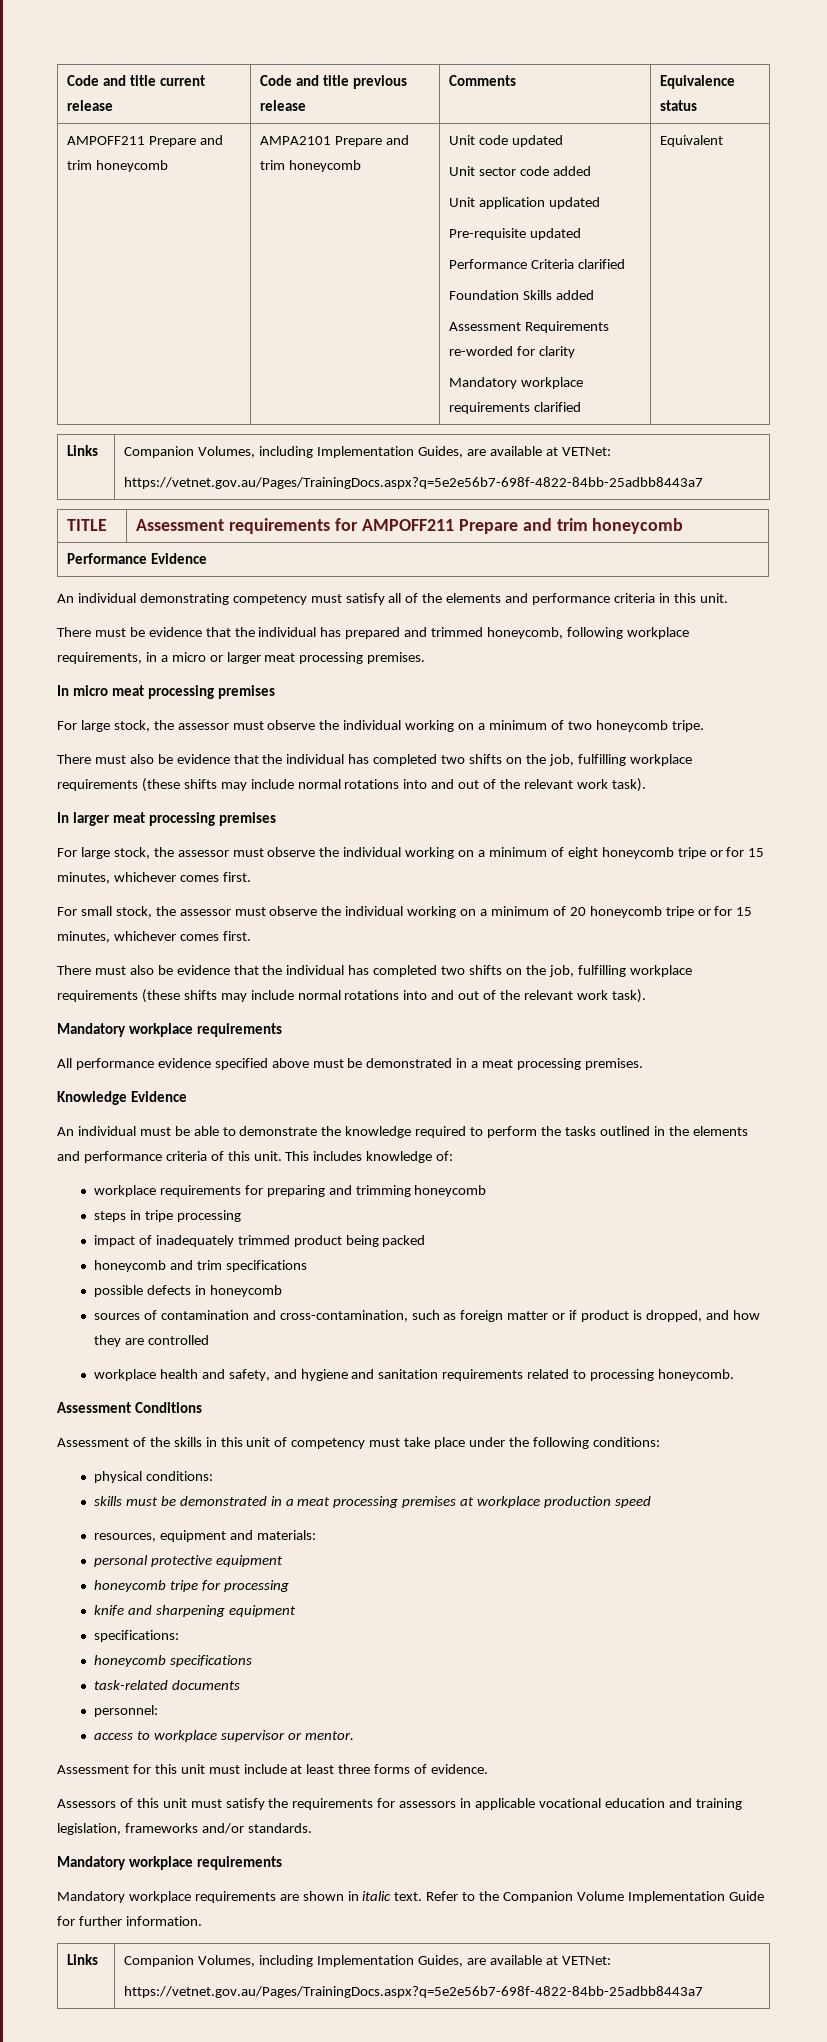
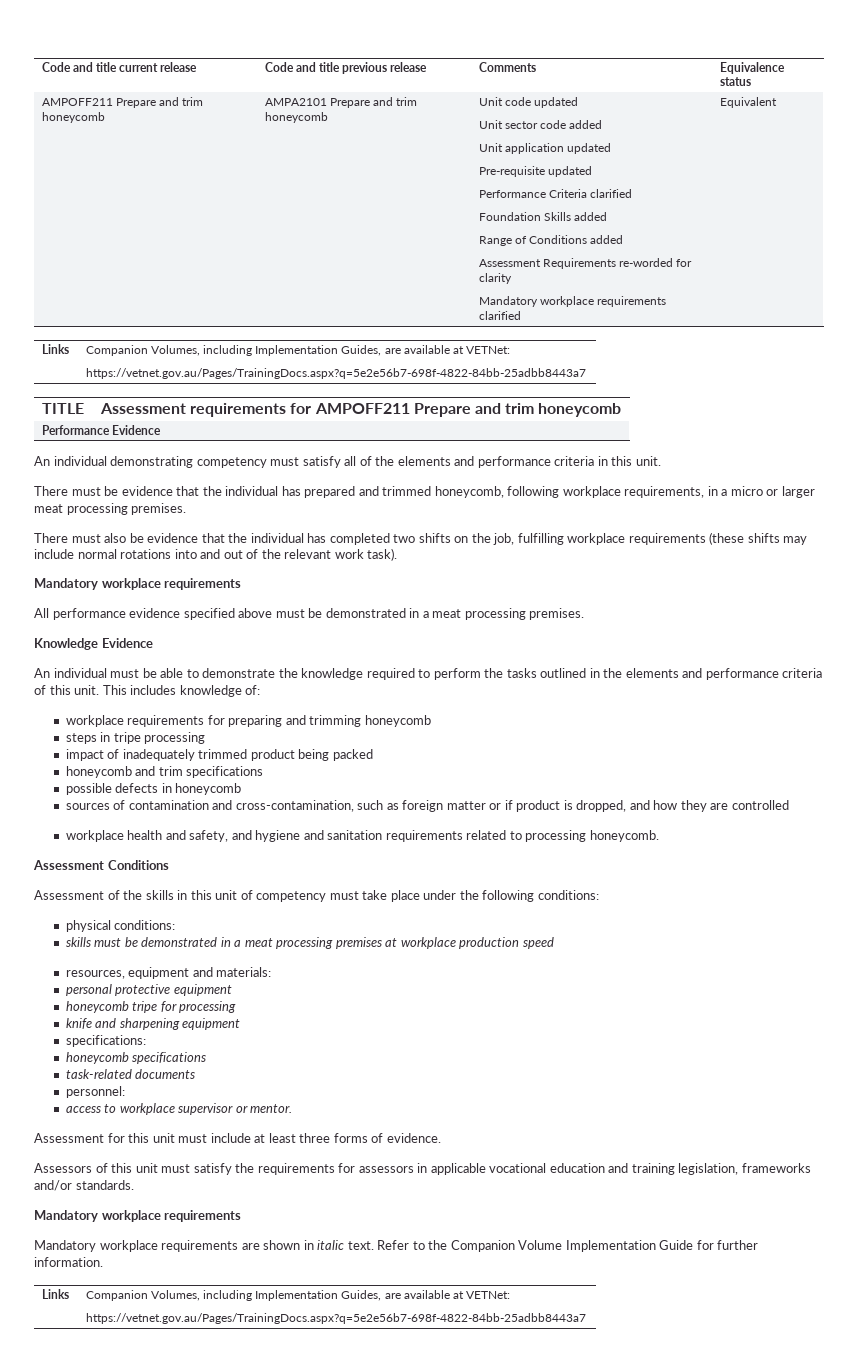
(595, 295) none -> [479,235,624,246] // Range of Conditions added
[57,685,275,699] [57,720,704,732] [57,754,692,766] [57,778,646,792] [57,812,276,826] [57,847,765,859] [57,872,251,884] [57,906,753,918] [57,931,251,943] // In micro meat processing premises // For large stock, the assessor must observe the individual working on a minimum of two honeycomb tripe. // There must also be evidence that the individual has completed two shifts on the job, fulfilling workplace requirements (these shifts may include normal rotations into and out of the relevant work task). // In larger meat processing premises // For large stock, the assessor must observe the individual working on a minimum of eight honeycomb tripe or for 15 minutes, whichever comes first. // For small stock, the assessor must observe the individual working on a minimum of 20 honeycomb tripe or for 15 minutes, whichever comes first. -> (187, 509) none

